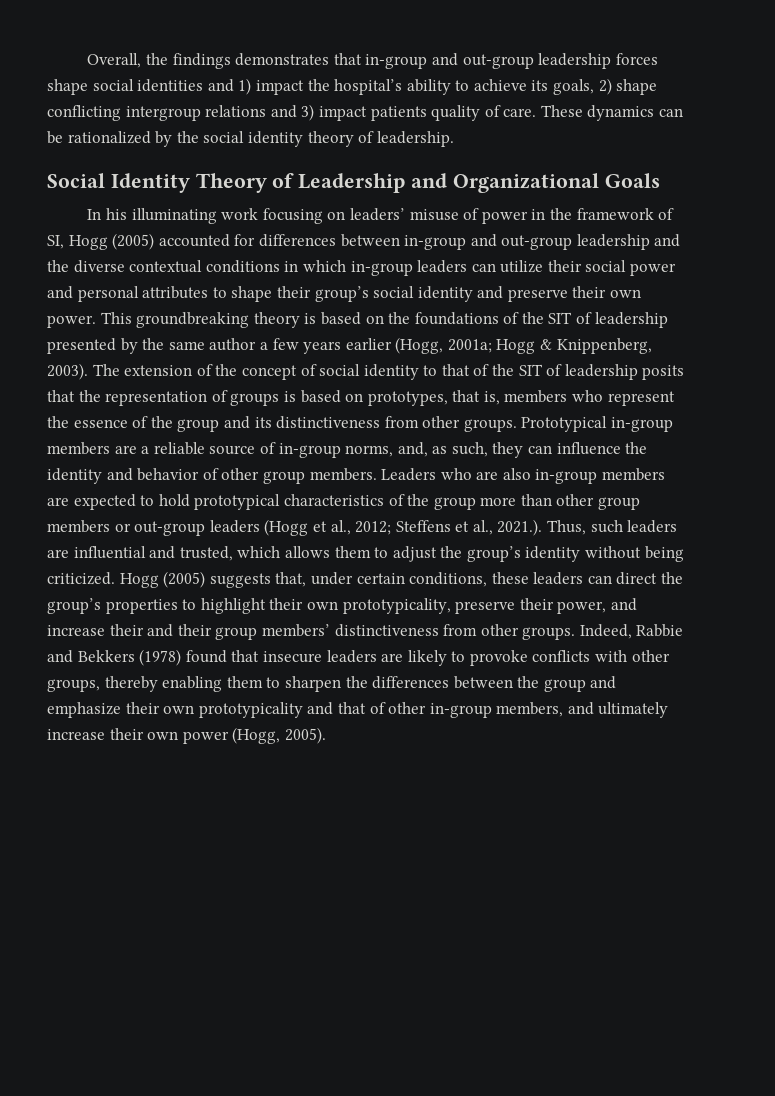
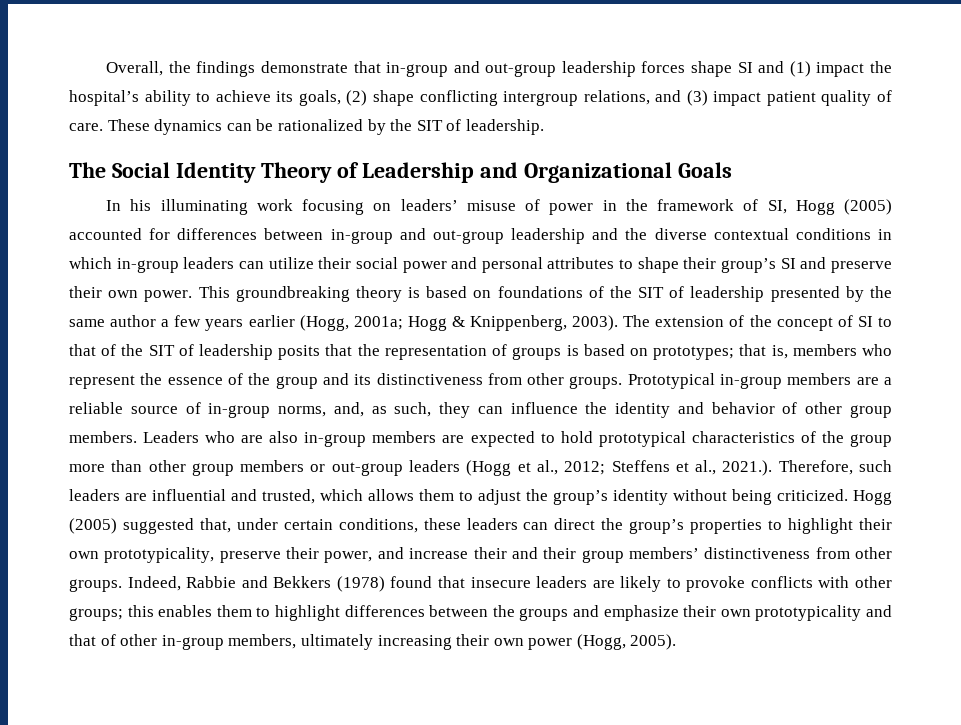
[235,53,330,66] demonstrates -> [260,61,348,73] demonstrate
[92,78,252,95] social identities and 1) -> [737,61,811,77] SI and (1)
[598,78,612,95] 2) -> [346,90,368,106] (2)
[205,104,427,121] relations and 3) impact patients -> [583,90,816,106] relations, and (3) impact patient
[203,131,354,147] social identity theory -> [416,120,443,131] SIT
(454, 139) none -> [69,162,106,178] The
[373,286,473,302] social identity -> [780,258,796,269] SI
[388,312,411,324] the -> (492, 294) none
[319,364,419,380] social identity -> [857,316,873,327] SI
[367,391,448,406] prototypes, -> [653,346,735,360] prototypes;
[547,520,587,535] Thus, -> [778,460,853,475] Therefore,
[209,573,271,588] suggests -> [122,518,194,534] suggested
[47,676,368,692] groups, thereby enabling them to sharpen the -> [69,605,340,621] groups; this enables them to highlight
[543,679,586,692] group -> [519,608,569,621] groups
[567,702,669,718] [47,729,105,740] and ultimately increase -> [300,634,452,650] ultimately increasing

